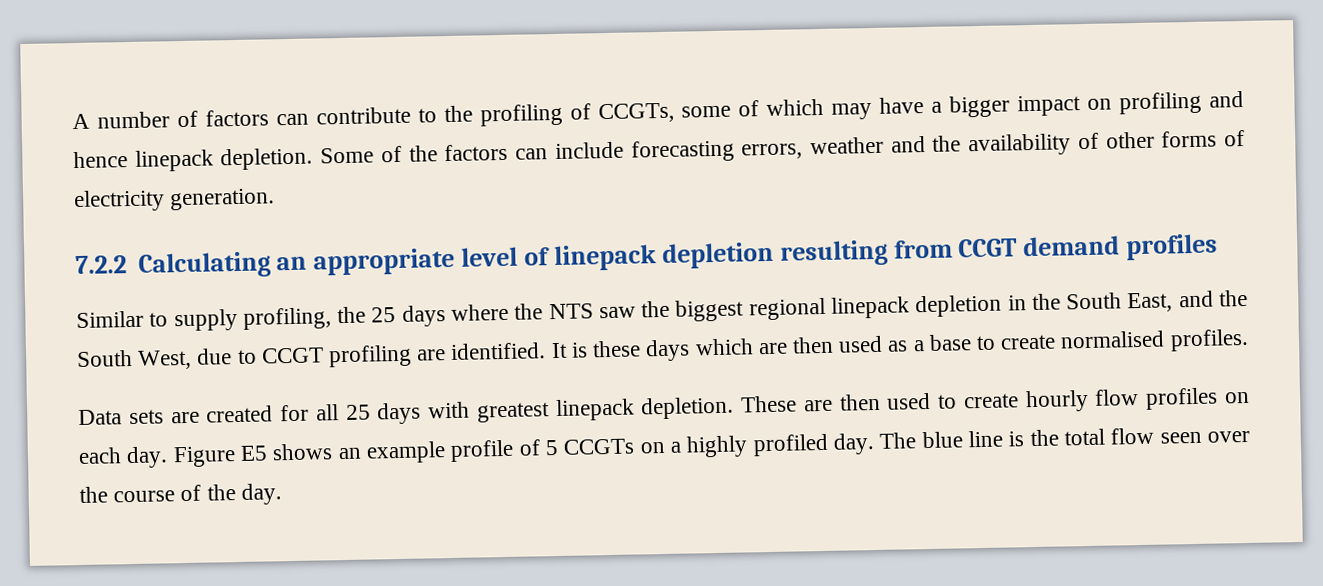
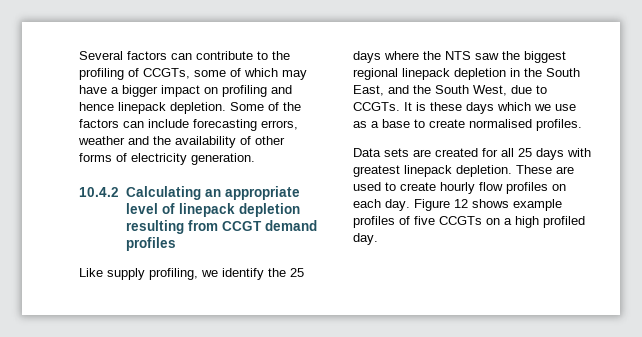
[72,110,198,130] A number of -> [79,51,123,60] Several
[75,255,127,275] 7.2.2 -> [79,187,119,197] 10.4.2
[76,307,332,332] Similar to supply profiling, -> [79,268,264,280] Like supply profiling, we identify
[260,342,547,368] CCGT profiling are identified. -> [353,102,400,111] CCGTs.
[757,335,884,355] are then used -> [534,104,576,111] we use
[838,393,881,411] then -> (574, 170) none
[240,439,559,464] E5 shows an example profile of 5 -> [454,199,562,211] [353,216,435,228] 12 shows example profiles of five
[686,435,749,458] highly -> [515,216,539,228] high
[879,427,1251,449] [79,483,282,505] The blue line is the total flow seen over the course of the day. -> (378, 239) none

